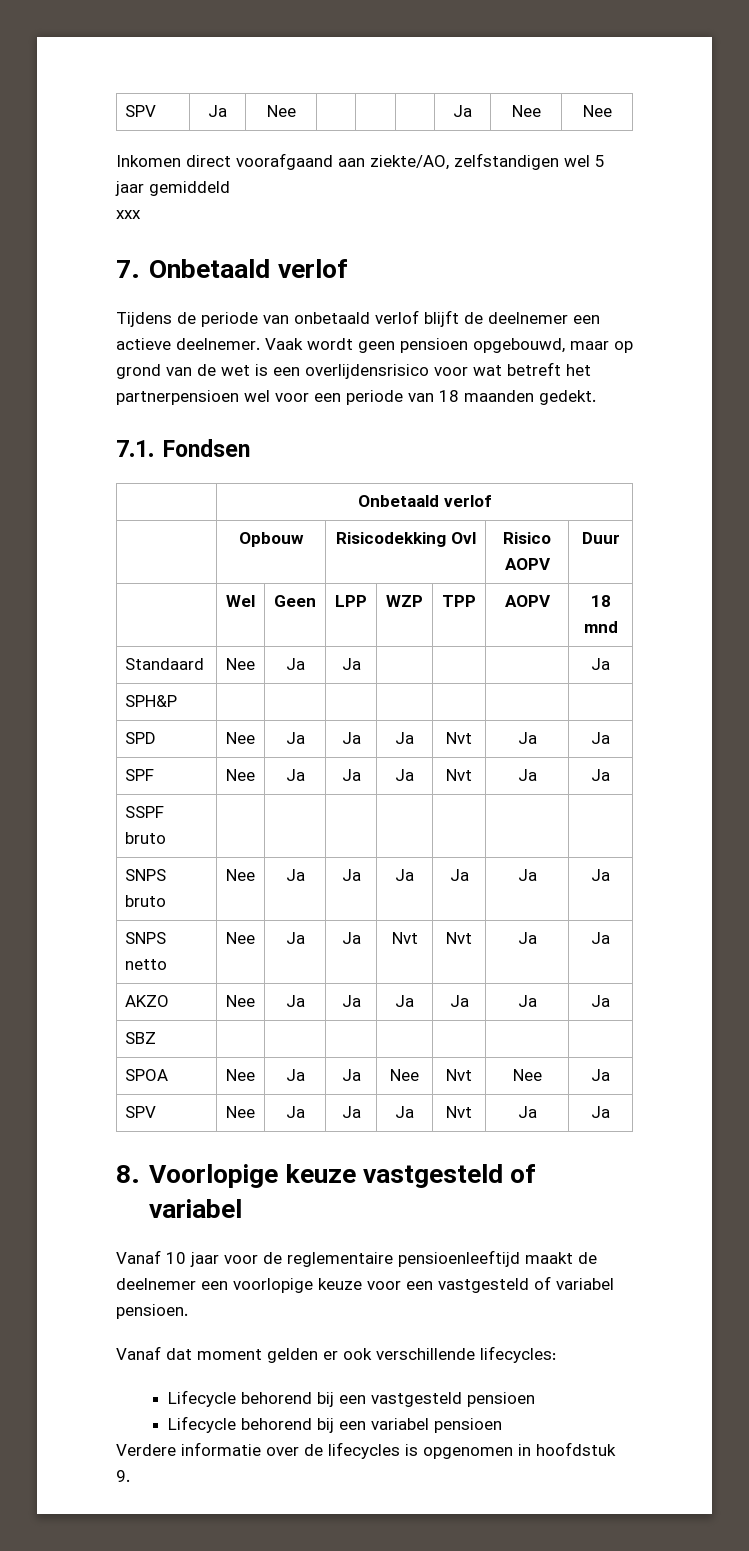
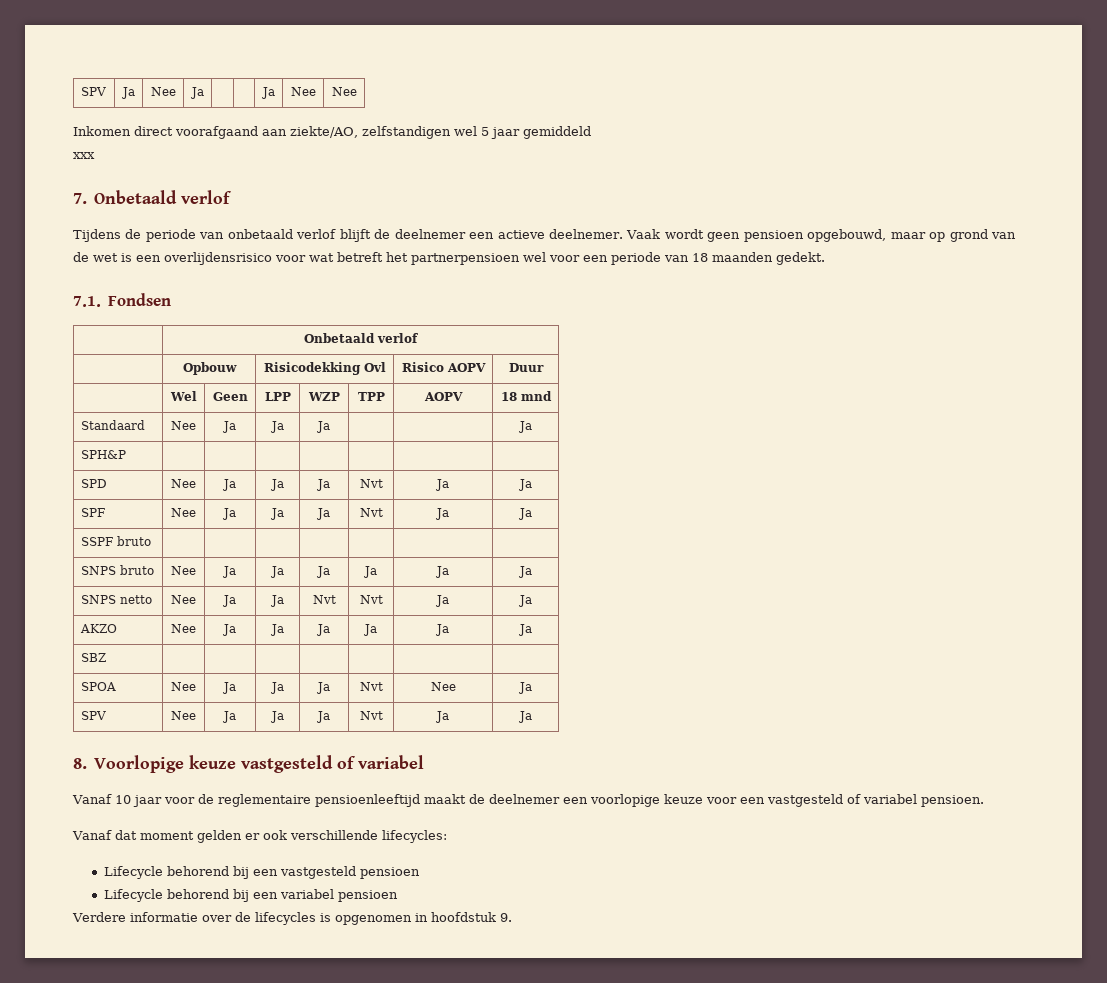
(296, 111) none -> [189,87,204,99] Ja
(361, 664) none -> [316,421,330,433] Ja
[390,1069,419,1081] Nee -> [316,682,330,694] Ja

